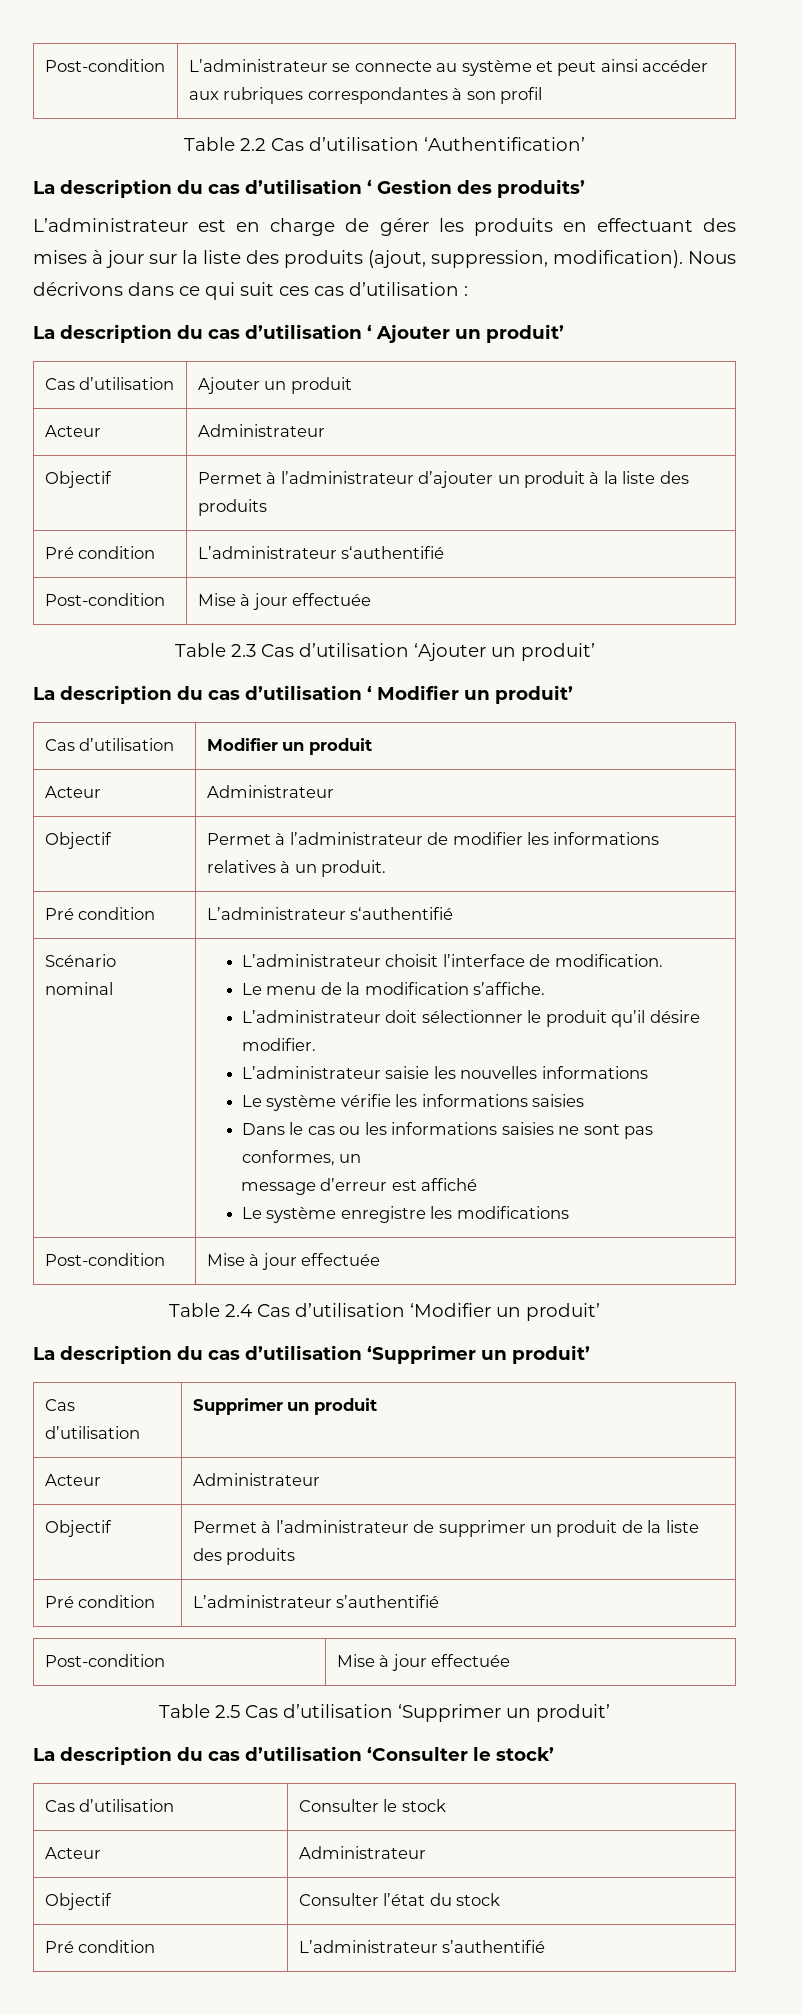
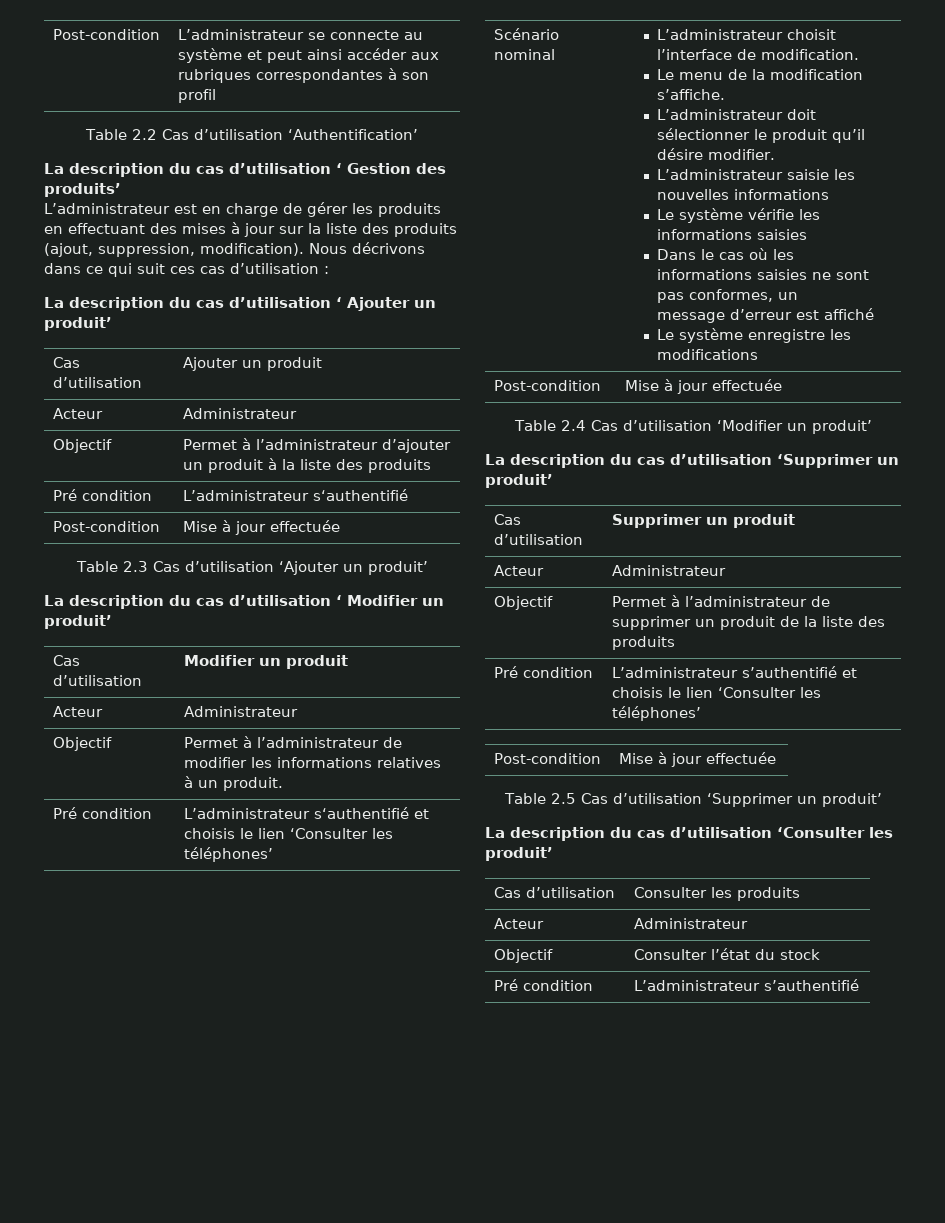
(454, 913) none -> [413,809,429,819] [183,828,393,839] [183,847,273,862] et choisis le lien ‘Consulter les téléphones’
[339,1126,361,1135] ou -> [749,248,769,260] où
(440, 1601) none -> [841,668,857,678] [611,687,821,698] [611,706,701,721] et choisis le lien ‘Consulter les téléphones’
[473,1747,554,1761] le stock’ -> [869,827,893,838] [485,847,553,861] les produit’
[383,1799,446,1812] le stock -> [710,887,800,901] les produits

